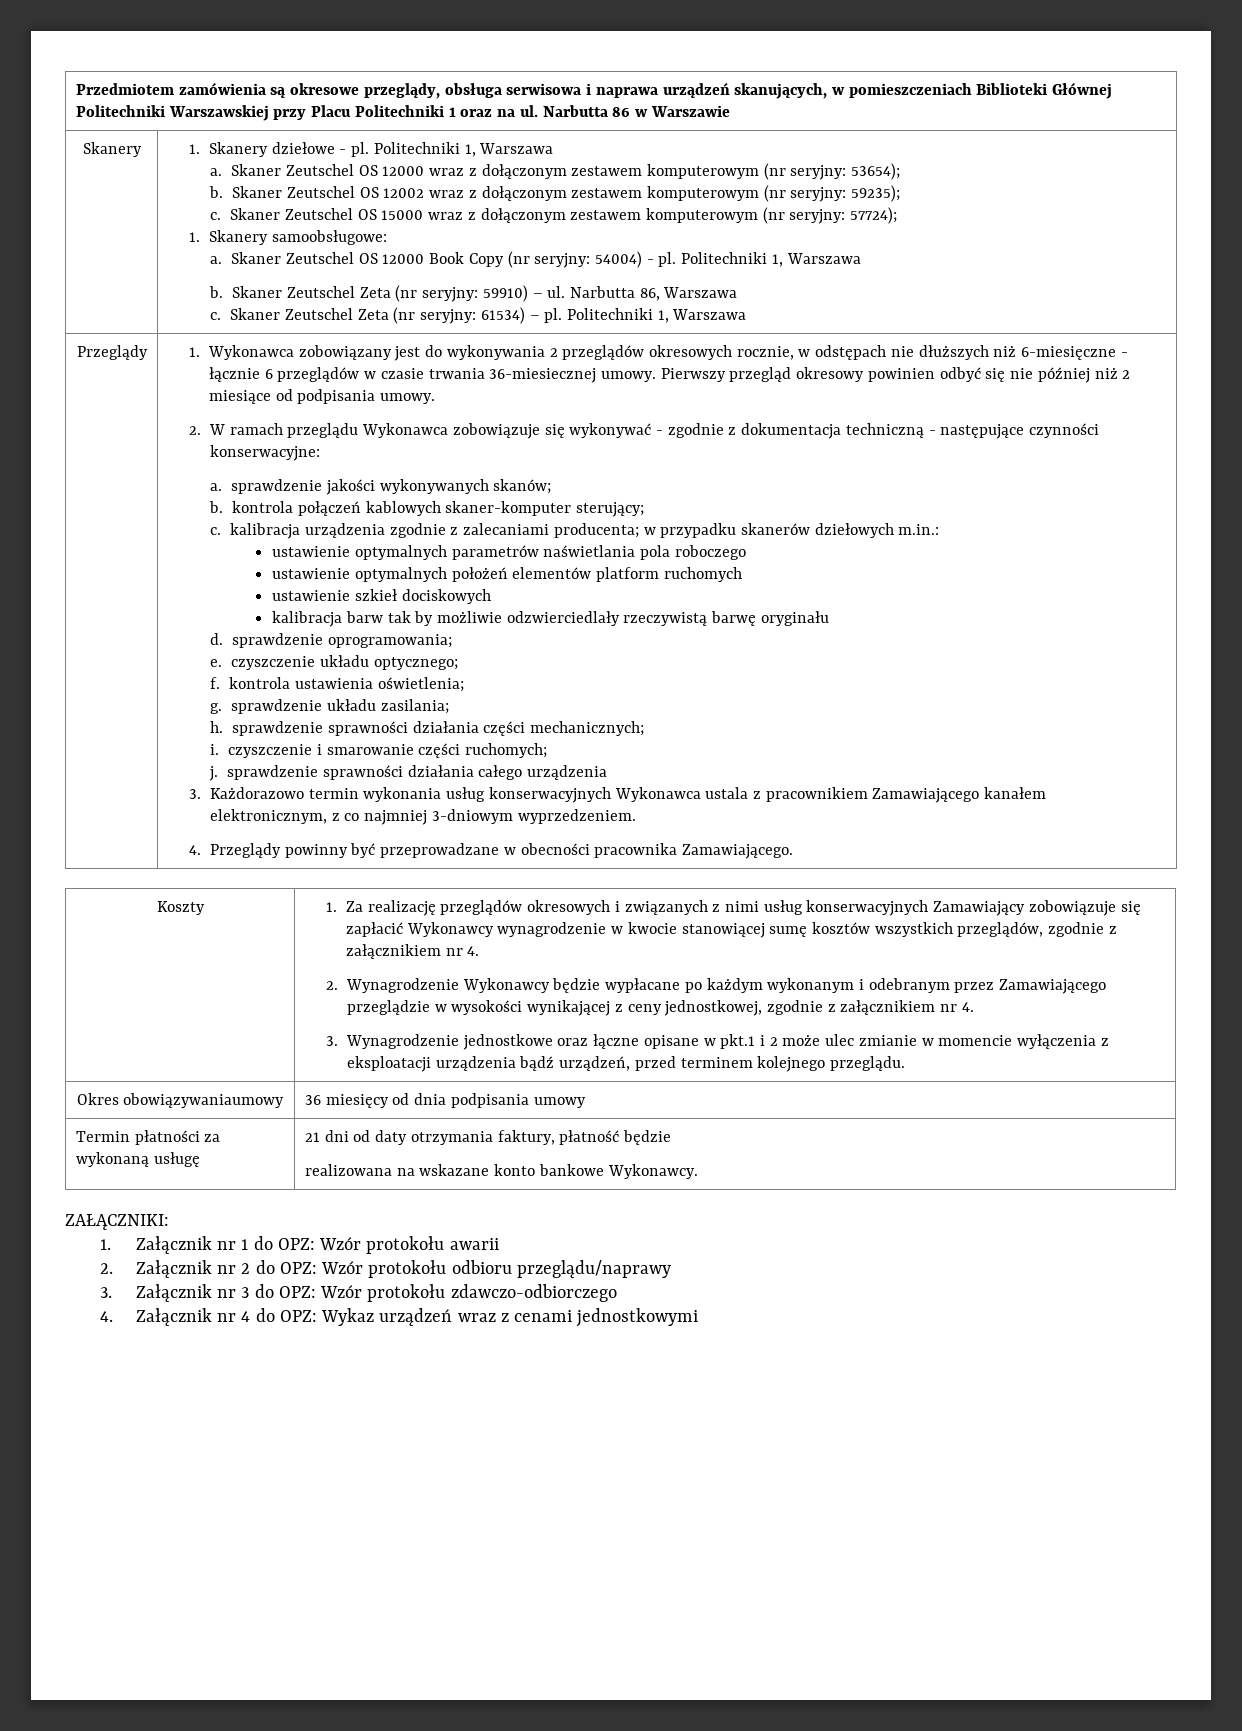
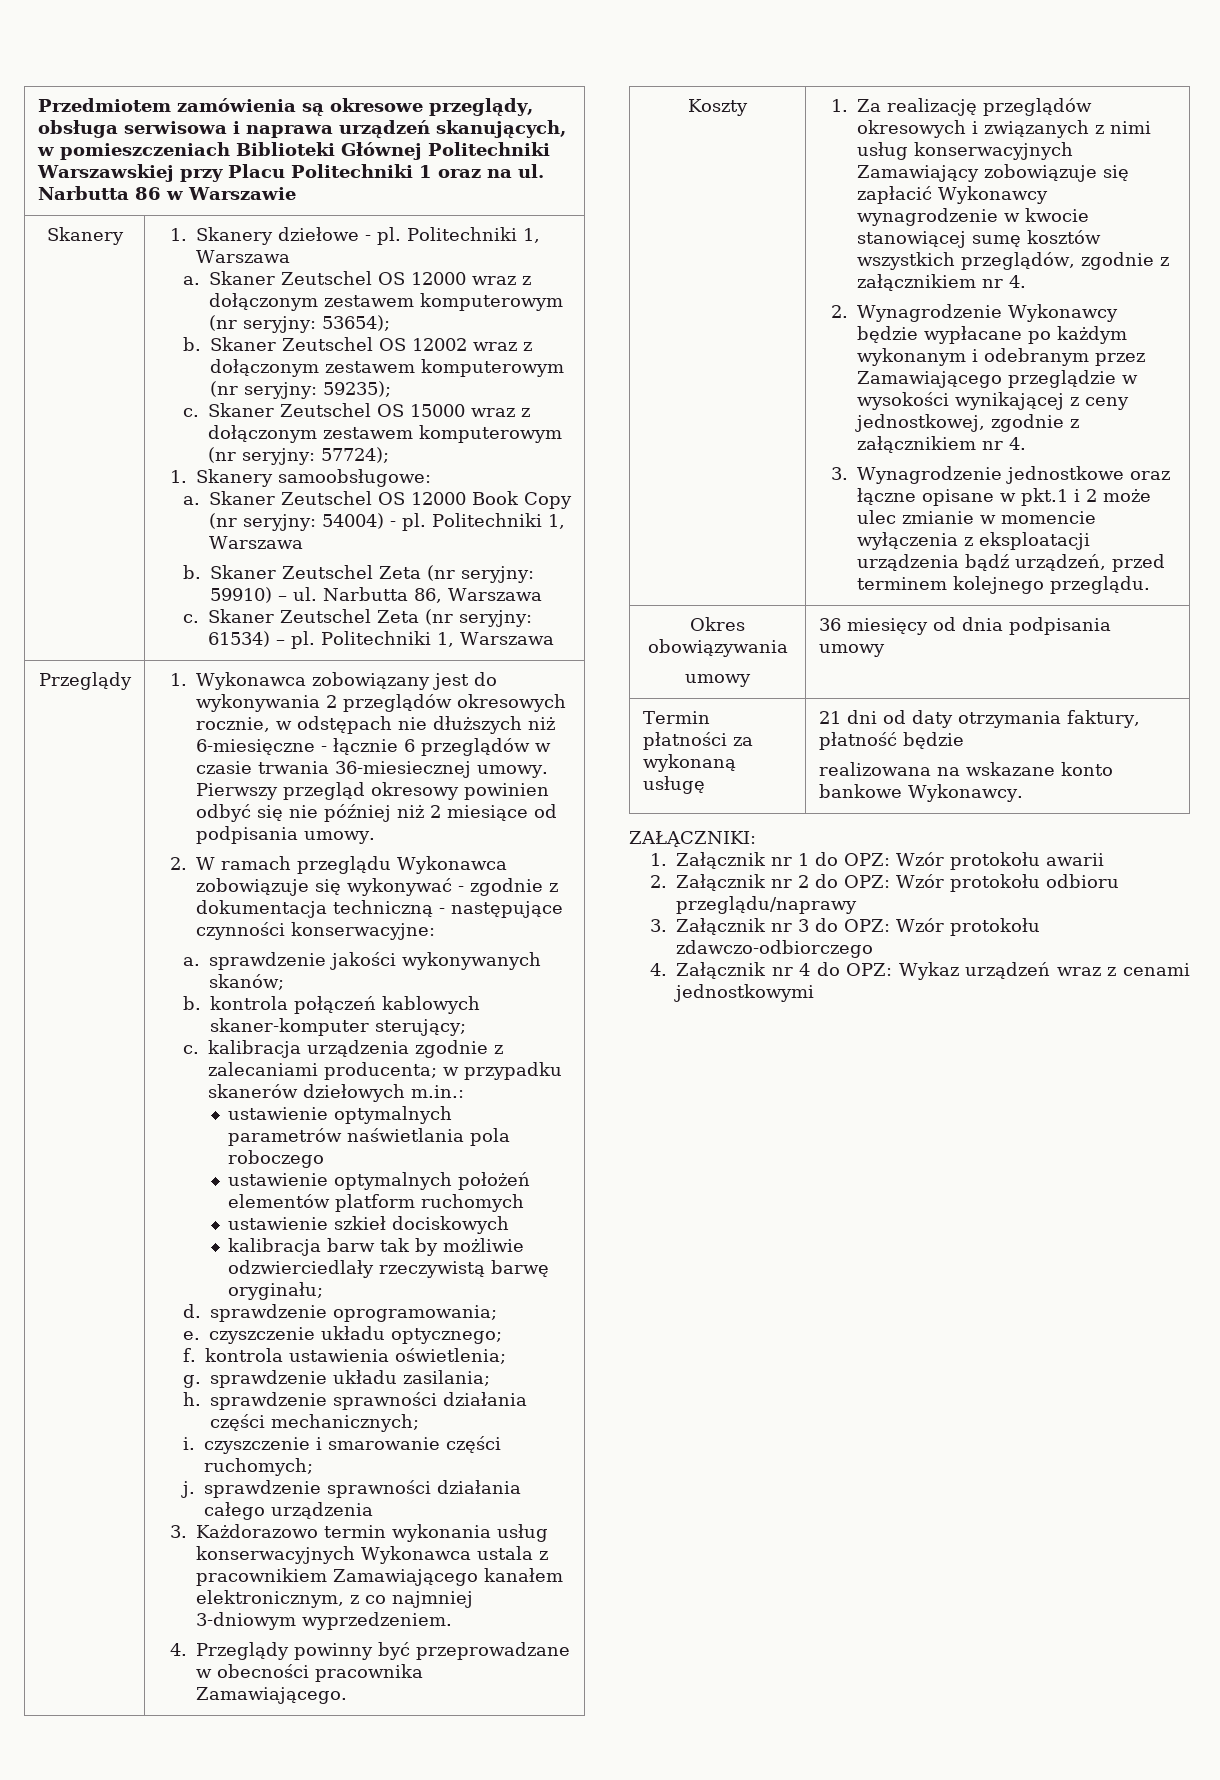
[760,611,829,626] oryginału -> [228,1282,324,1300] oryginału;
[123,1093,285,1108] obowiązywaniaumowy -> [647,639,788,657] [685,674,751,687] obowiązywania // umowy

